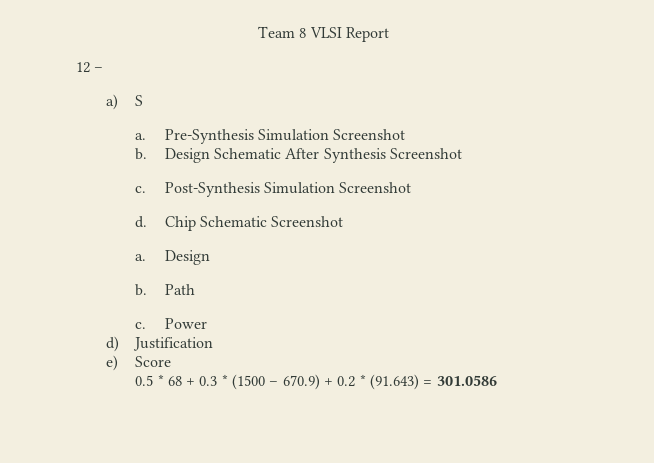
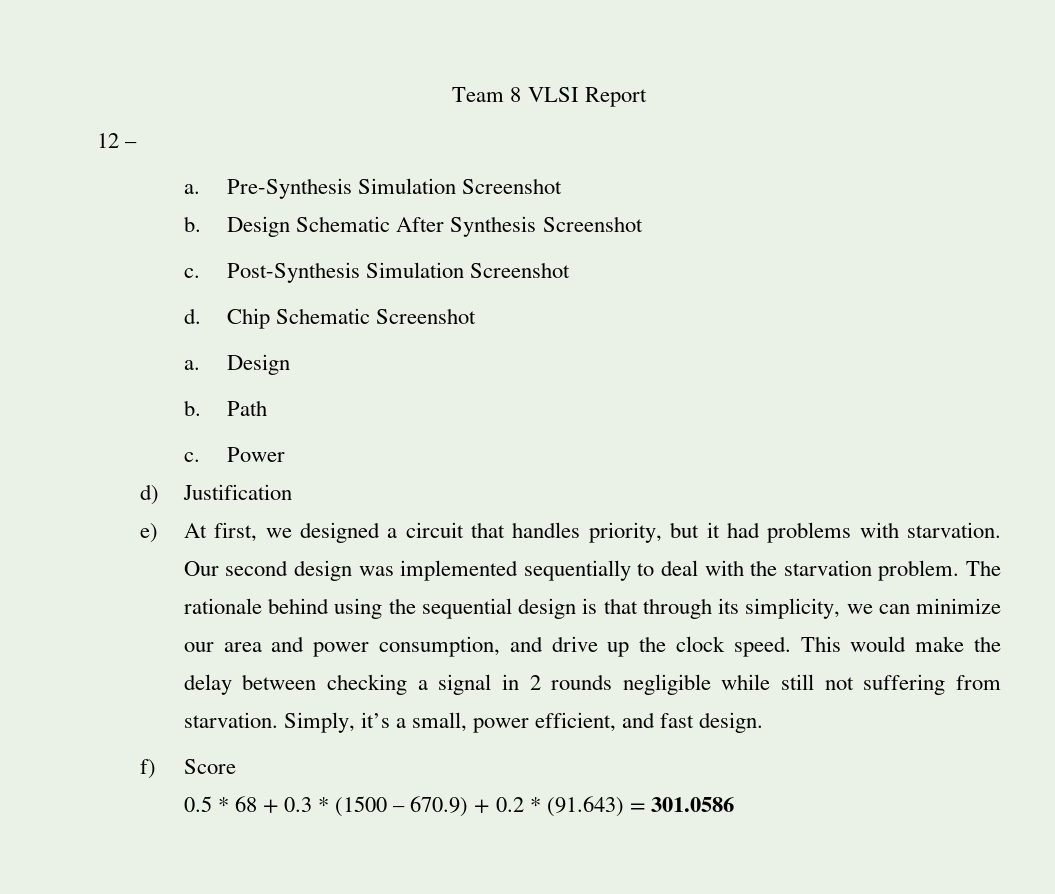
[105,94,144,110] // a) S -> (138, 145) none
(118, 363) none -> [183,522,1002,543] [183,560,1001,581] [183,598,1001,619] [183,636,1001,657] [183,674,1002,695] [183,712,764,733] [140,759,157,779] At first, we designed a circuit that handles priority, but it had problems with starvation. Our second design was implemented sequentially to deal with the starvation problem. The rationale behind using the sequential design is that through its simplicity, we can minimize our area and power consumption, and drive up the clock speed. This would make the delay between checking a signal in 2 rounds negligible while still not suffering from starvation. Simply, it’s a small, power efficient, and fast design. // f)

